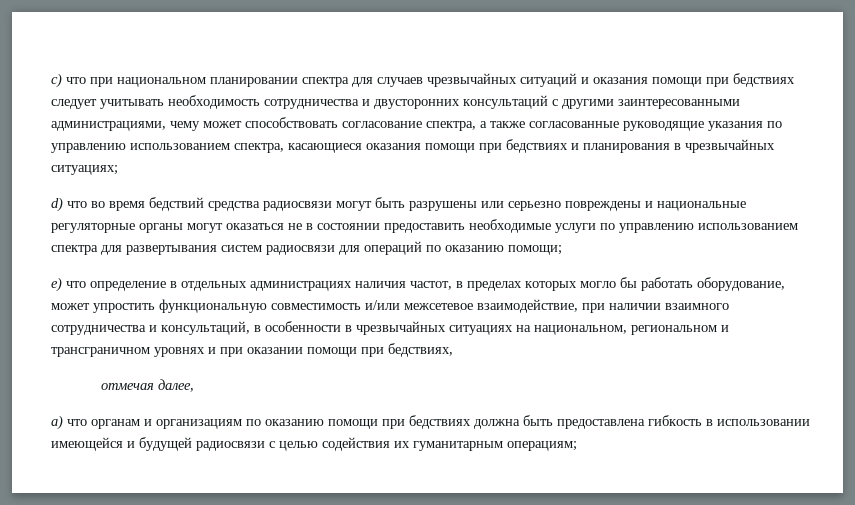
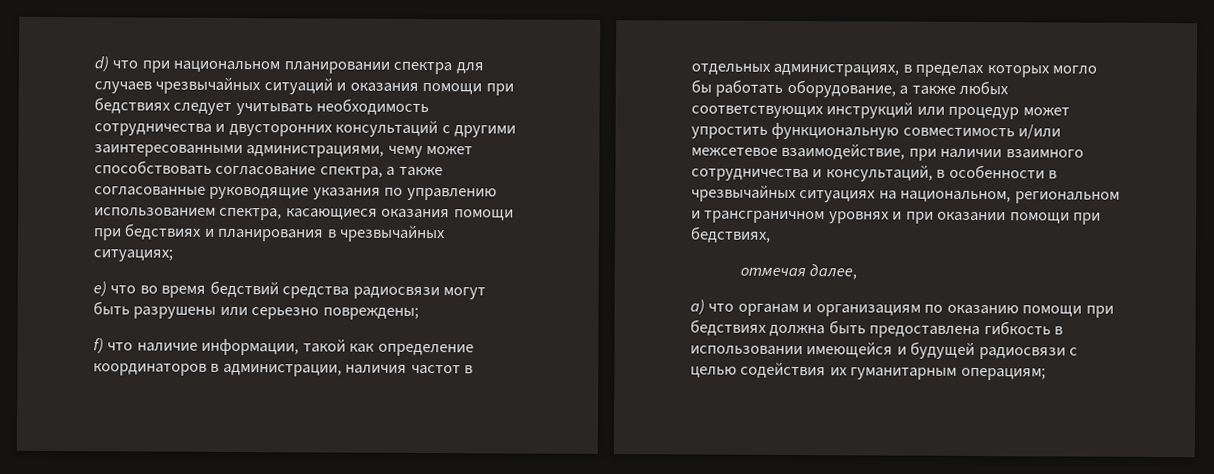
[51,73,62,88] c) -> [94,56,109,72] d)
[51,197,63,212] d) -> [93,281,107,297] e)
[565,201,746,211] [51,219,798,233] [51,241,562,255] [51,277,452,292] повреждены и национальные регуляторные органы могут оказаться не в состоянии предоставить необходимые услуги по управлению использованием спектра для развертывания систем радиосвязи для операций по оказанию помощи; // e) что определение в отдельных администрациях наличия частот, -> [322,307,419,320] [93,338,474,357] [93,363,474,377] [691,63,900,77] повреждены; // f) что наличие информации, такой как определение координаторов в администрации, наличия частот в отдельных администрациях,
(785, 284) none -> [899,80,1010,96] [691,102,1020,120] а также любых соответствующих инструкций или процедур

